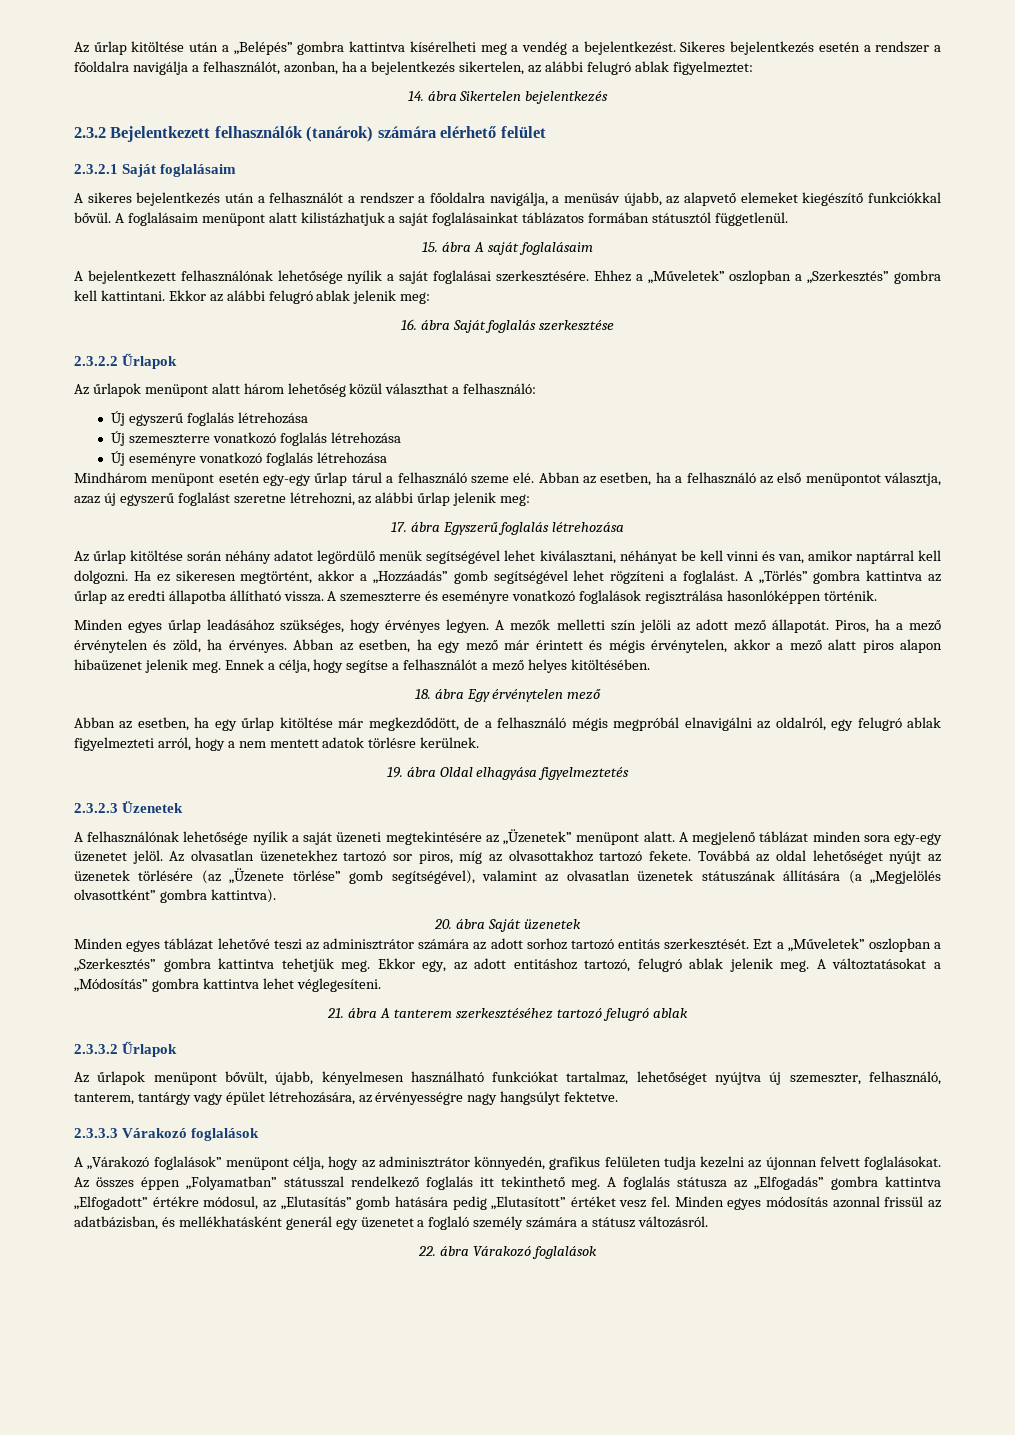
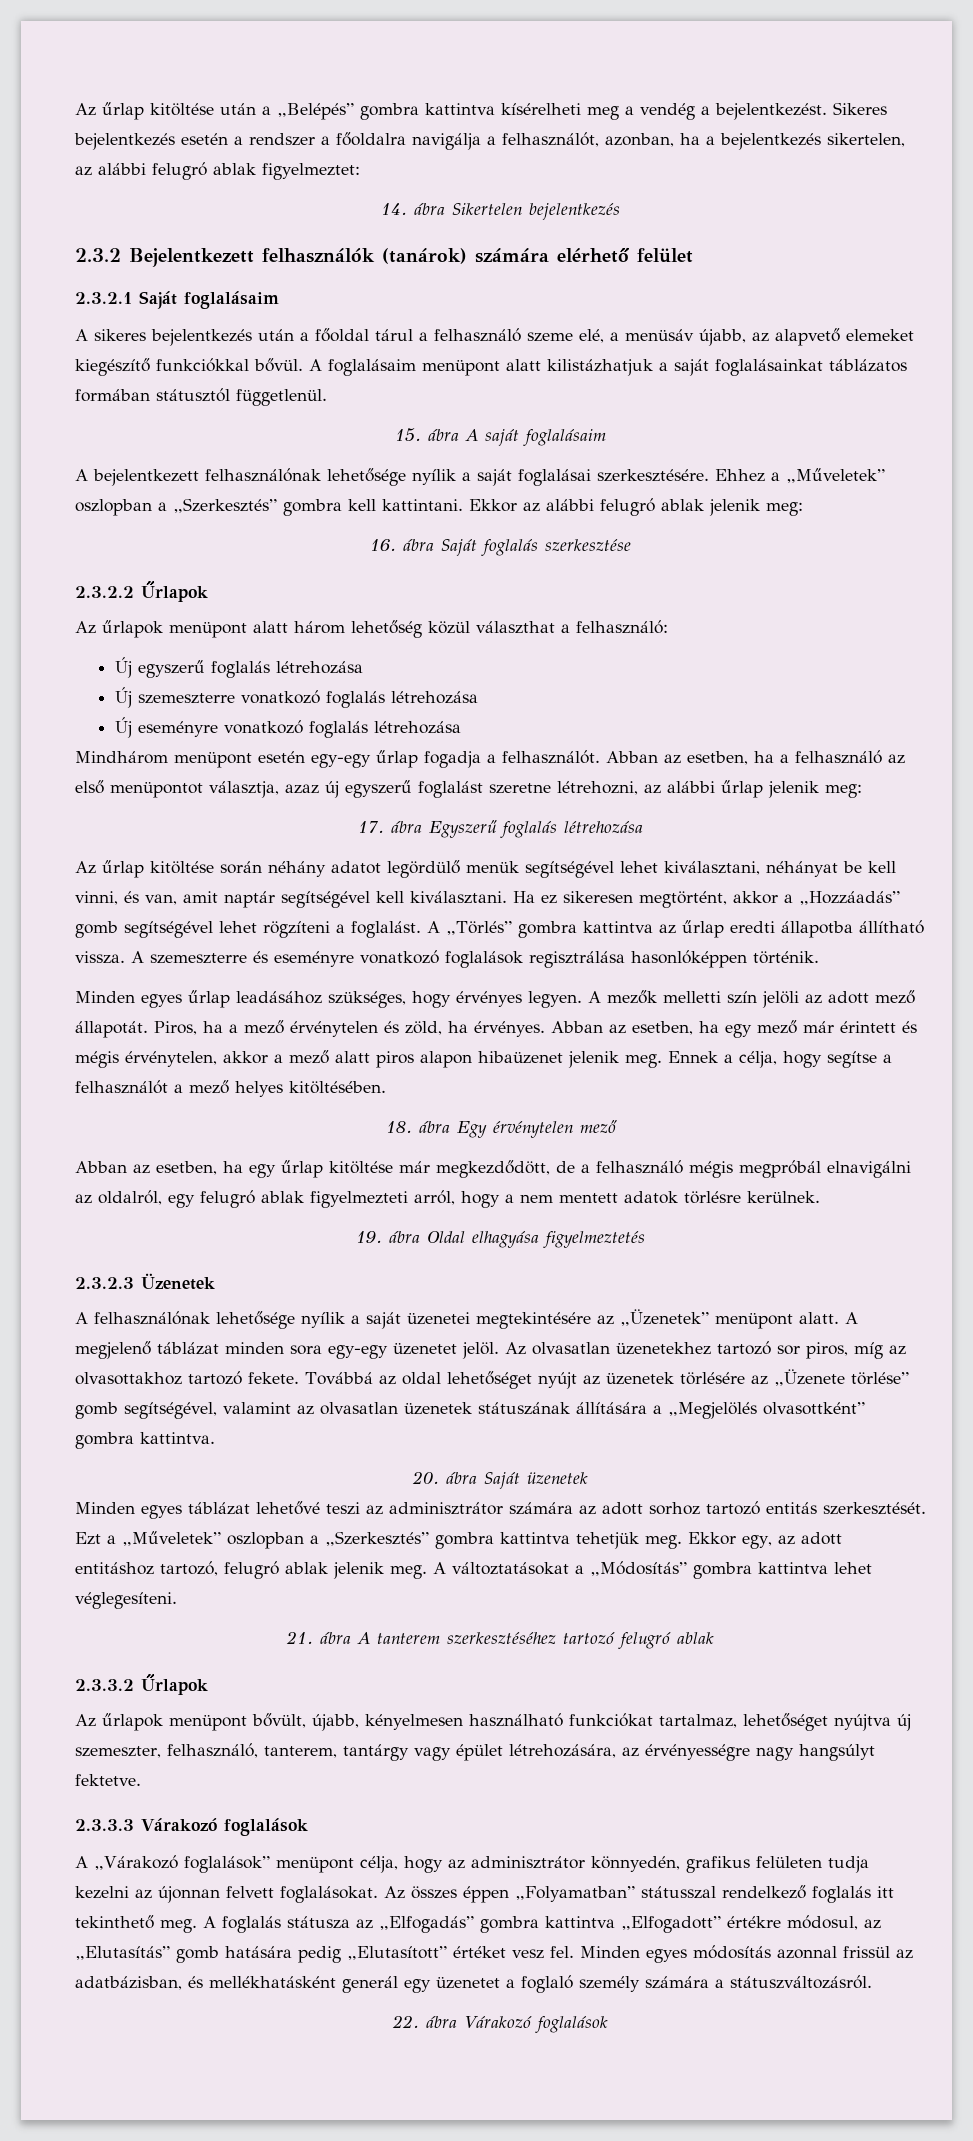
[269,192,548,206] felhasználót a rendszer a főoldalra navigálja, -> [315,328,604,343] főoldal tárul a felhasználó szeme elé,
[351,472,535,484] tárul a felhasználó szeme elé. -> [424,750,600,768] fogadja a felhasználót.
[725,551,758,561] vinni -> [75,891,118,905] vinni,
[807,550,942,564] [74,570,128,584] amikor naptárral kell dolgozni. -> [183,891,507,908] amit naptár segítségével kell kiválasztani.
[110,594,124,602] az -> (724, 929) none
[336,832,382,843] üzeneti -> [407,1312,470,1325] üzenetei
[201,870,221,884] (az -> [750,1375,768,1385] az
[391,870,475,884] segítségével), -> [124,1402,217,1419] segítségével,
[848,870,862,884] (a -> [653,1405,662,1414] a
[210,889,276,903] kattintva). -> [140,1432,215,1444] kattintva.
[592,1216,708,1228] státusz változásról. -> [730,1975,872,1989] státuszváltozásról.

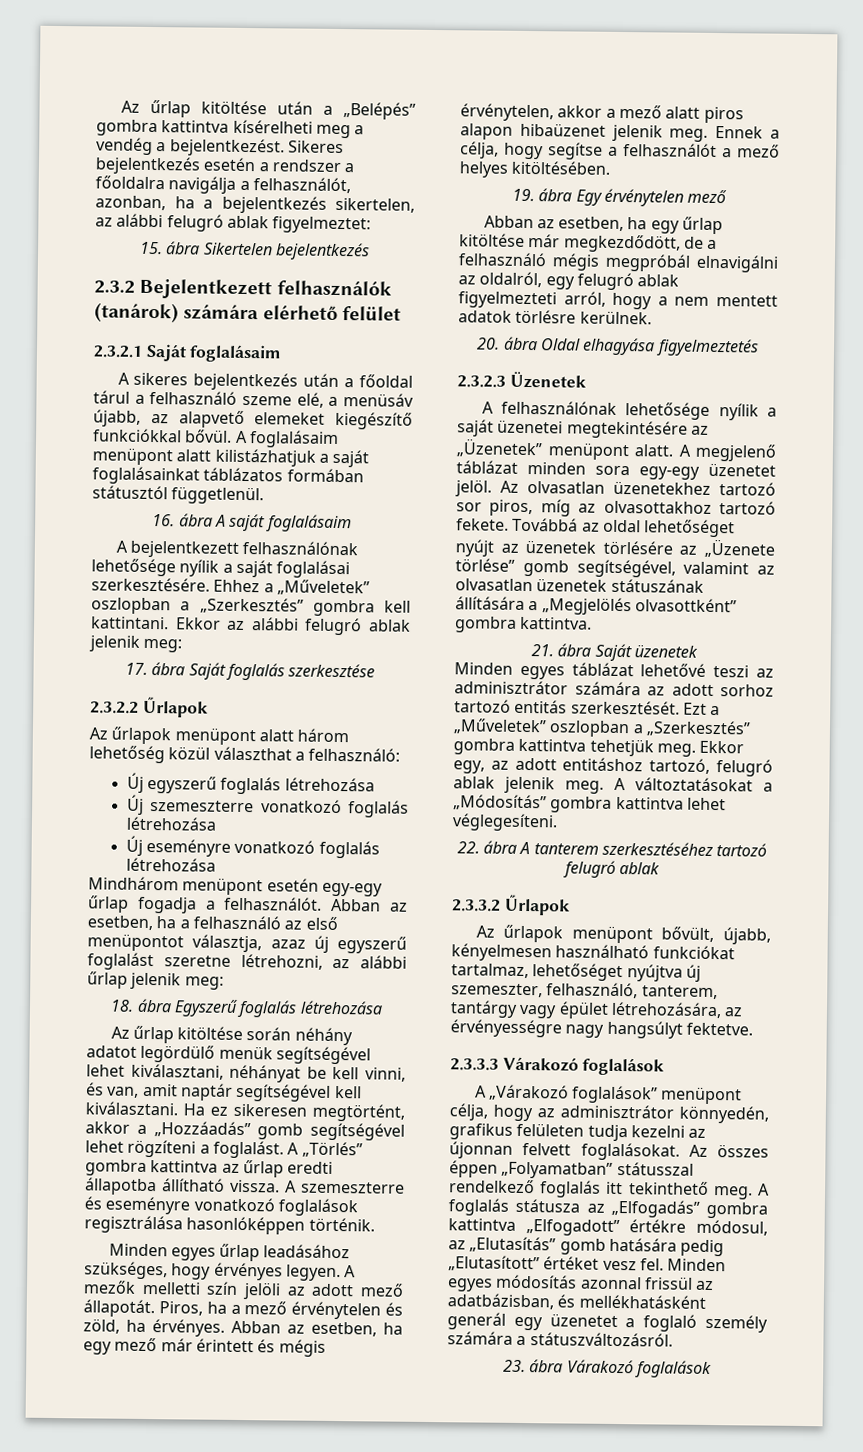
[381,203,407,215] 14. -> [140,241,164,255] 15.
[395,428,421,442] 15. -> [152,514,176,527] 16.
[370,539,396,551] 16. -> [124,662,148,675] 17.
[358,821,384,833] 17. -> [110,999,135,1012] 18.
[385,1121,412,1133] 18. -> [511,188,535,202] 19.
[356,1231,382,1243] 19. -> [477,337,501,350] 20.
[412,1471,439,1484] 20. -> [531,644,555,657] 21.
[286,1631,313,1644] 21. -> [456,841,480,854] 22.
[391,2015,419,2028] 22. -> [503,1359,527,1373] 23.

